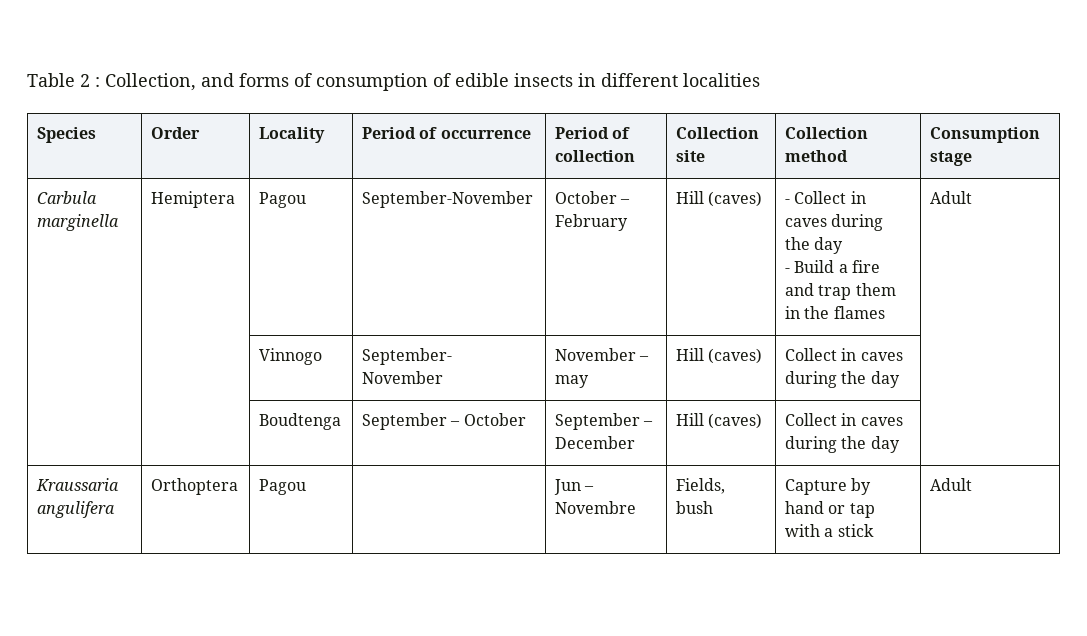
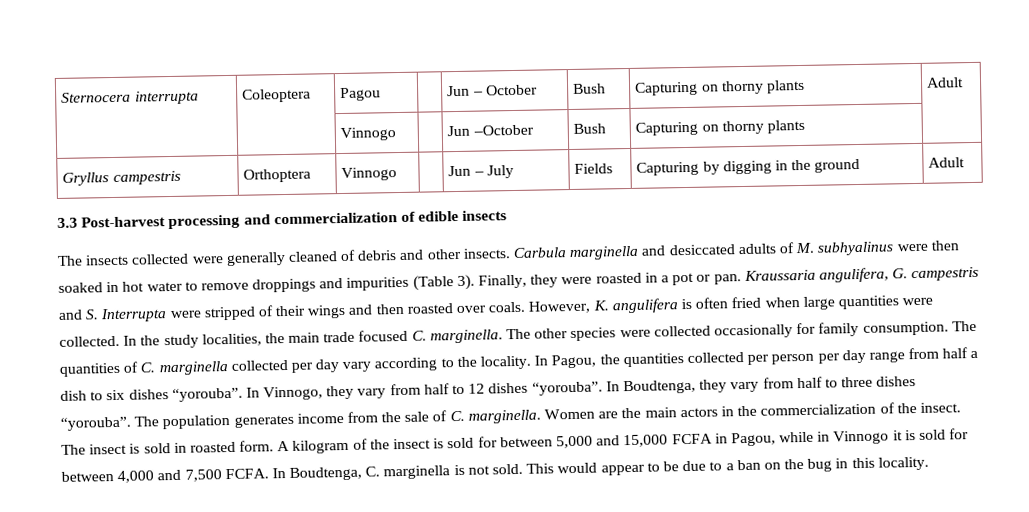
[27,73,760,91] [36,127,96,143] [150,127,200,139] [258,127,325,143] [361,127,531,139] [554,127,631,139] [554,150,635,162] [675,127,759,139] [675,150,705,162] [784,127,868,139] [784,150,848,162] [929,127,1040,143] [929,151,972,166] [36,191,97,204] [36,214,119,231] [150,191,235,208] [258,192,306,208] [361,191,533,208] [554,191,631,204] [554,214,628,231] [675,191,763,207] [784,191,866,204] [784,214,884,231] [784,237,844,254] [784,260,880,273] [784,283,896,300] [784,306,885,319] [929,191,972,204] [258,348,322,365] [361,348,452,365] [361,371,443,384] [554,348,650,361] [554,375,589,388] [675,348,763,364] [784,348,903,361] [784,371,900,388] [258,413,341,430] [361,413,526,430] [554,413,654,430] [554,436,635,449] [675,413,763,429] [784,413,903,426] [784,436,900,453] [35,478,119,491] [36,501,115,518] Table 2 : Collection, and forms of consumption of edible insects in different localities // Species | Order | Locality | Period of occurrence | Period of collection | Collection site | Collection method | Consumption stage // Carbula marginella | Hemiptera | Pagou | September-November | October – February | Hill (caves) | - Collect in caves during the day // - Build a fire and trap them in the flames | Adult // | | Vinnogo | September- November | November – may | Hill (caves) | Collect in caves during the day | // | | Boudtenga | September – October | September – December | Hill (caves) | Collect in caves during the day | // Kraussaria angulifera -> [61,90,199,105] [242,88,312,103] [340,87,382,102] [447,84,538,97] [573,83,607,94] [634,79,805,96] [926,77,965,88] [340,127,397,142] [447,124,534,137] [573,123,607,134] [635,119,805,136] [62,170,181,186] Sternocera interrupta | Coleoptera | Pagou | | Jun – October | Bush | Capturing on thorny plants | Adult // | | Vinnogo | | Jun –October | Bush | Capturing on thorny plants | // Gryllus campestris
[258,479,306,495] [553,479,595,495] [554,501,636,514] [675,478,725,494] [675,501,713,514] [784,478,872,495] [784,501,875,518] [784,524,874,537] [929,478,972,491] Pagou | | Jun – Novembre | Fields, bush | Capture by hand or tap with a stick | Adult -> [341,167,398,182] [448,165,514,179] [574,163,614,174] [636,158,861,176] [928,157,966,168] [57,210,508,230] [57,240,959,267] [58,266,980,293] [58,295,934,323] [59,320,977,349] [59,347,979,377] [60,376,917,403] [60,402,961,431] [61,428,970,455] [61,456,929,483] Vinnogo | | Jun – July | Fields | Capturing by digging in the ground | Adult // 3.3 Post-harvest processing and commercialization of edible insects // The insects collected were generally cleaned of debris and other insects. Carbula marginella and desiccated adults of M. subhyalinus were then soaked in hot water to remove droppings and impurities (Table 3). Finally, they were roasted in a pot or pan. Kraussaria angulifera, G. campestris and S. Interrupta were stripped of their wings and then roasted over coals. However, K. angulifera is often fried when large quantities were collected. In the study localities, the main trade focused C. marginella. The other species were collected occasionally for family consumption. The quantities of C. marginella collected per day vary according to the locality. In Pagou, the quantities collected per person per day range from half a dish to six dishes “yorouba”. In Vinnogo, they vary from half to 12 dishes “yorouba”. In Boudtenga, they vary from half to three dishes “yorouba”. The population generates income from the sale of C. marginella. Women are the main actors in the commercialization of the insect. The insect is sold in roasted form. A kilogram of the insect is sold for between 5,000 and 15,000 FCFA in Pagou, while in Vinnogo it is sold for between 4,000 and 7,500 FCFA. In Boudtenga, C. marginella is not sold. This would appear to be due to a ban on the bug in this locality.

